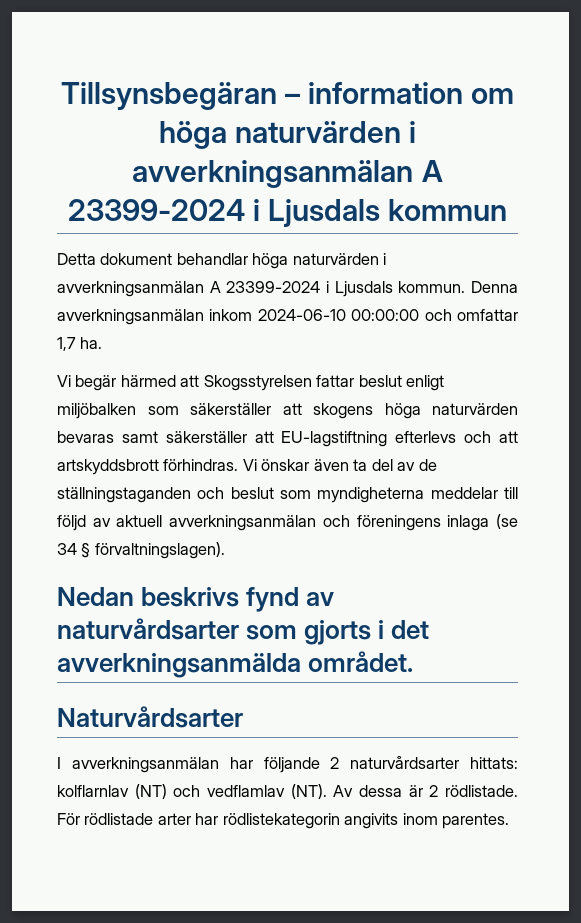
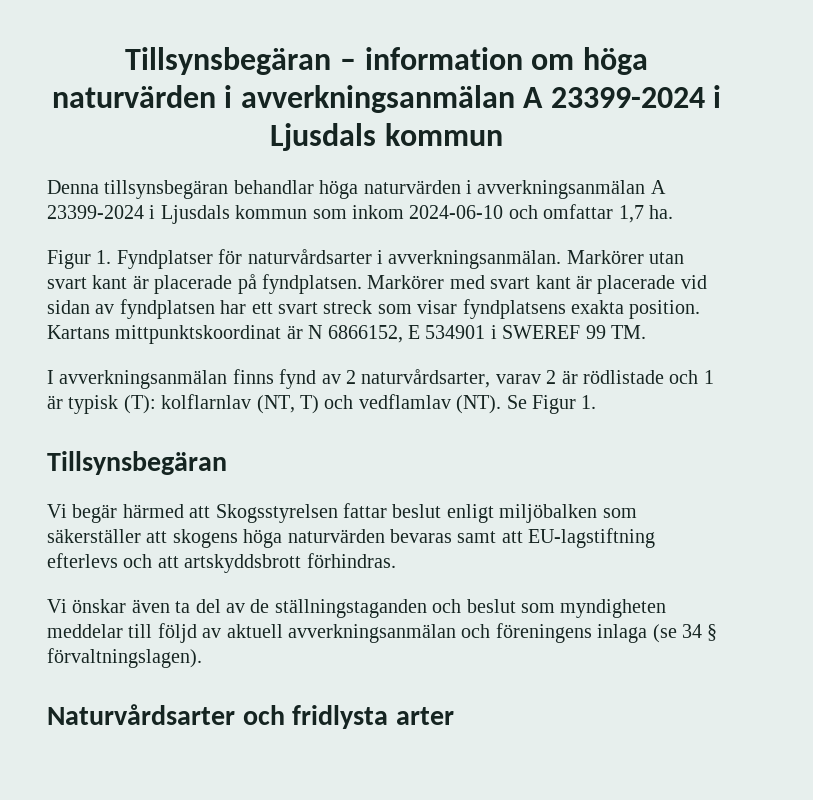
[57,253,173,265] Detta dokument -> [47,180,229,199] Denna tillsynsbegäran
[398,281,518,293] [57,309,204,325] kommun. Denna avverkningsanmälan -> [235,205,347,219] kommun som
[351,309,420,321] 00:00:00 -> (504, 212) none
(103, 343) none -> [47,249,685,269] [47,274,707,294] [47,299,701,319] [47,325,646,344] [47,369,714,389] [47,394,597,414] [47,451,227,475] // Figur 1. Fyndplatser för naturvårdsarter i avverkningsanmälan. Markörer utan svart kant är placerade på fyndplatsen. Markörer med svart kant är placerade vid sidan av fyndplatsen har ett svart streck som visar fyndplatsens exakta position. Kartans mittpunktskoordinat är N 6866152, E 534901 i SWEREF 99 TM. // I avverkningsanmälan finns fynd av 2 naturvårdsarter, varav 2 är rödlistade och 1 är typisk (T): kolflarnlav (NT, T) och vedflamlav (NT). Se Figur 1. // Tillsynsbegäran
[165,431,247,443] säkerställer -> (497, 537) none
(239, 465) none -> (396, 560) //
[317,487,425,503] myndigheterna -> [560,599,667,618] myndigheten
[57,587,335,612] [57,618,430,645] [57,651,414,678] [57,706,243,728] [57,756,518,773] [57,784,518,799] [57,813,510,829] Nedan beskrivs fynd av naturvårdsarter som gjorts i det avverkningsanmälda området. // Naturvårdsarter // I avverkningsanmälan har följande 2 naturvårdsarter hittats: kolflarnlav (NT) och vedflamlav (NT). Av dessa är 2 rödlistade. För rödlistade arter har rödlistekategorin angivits inom parentes. -> [47,704,454,729] Naturvårdsarter och fridlysta arter

